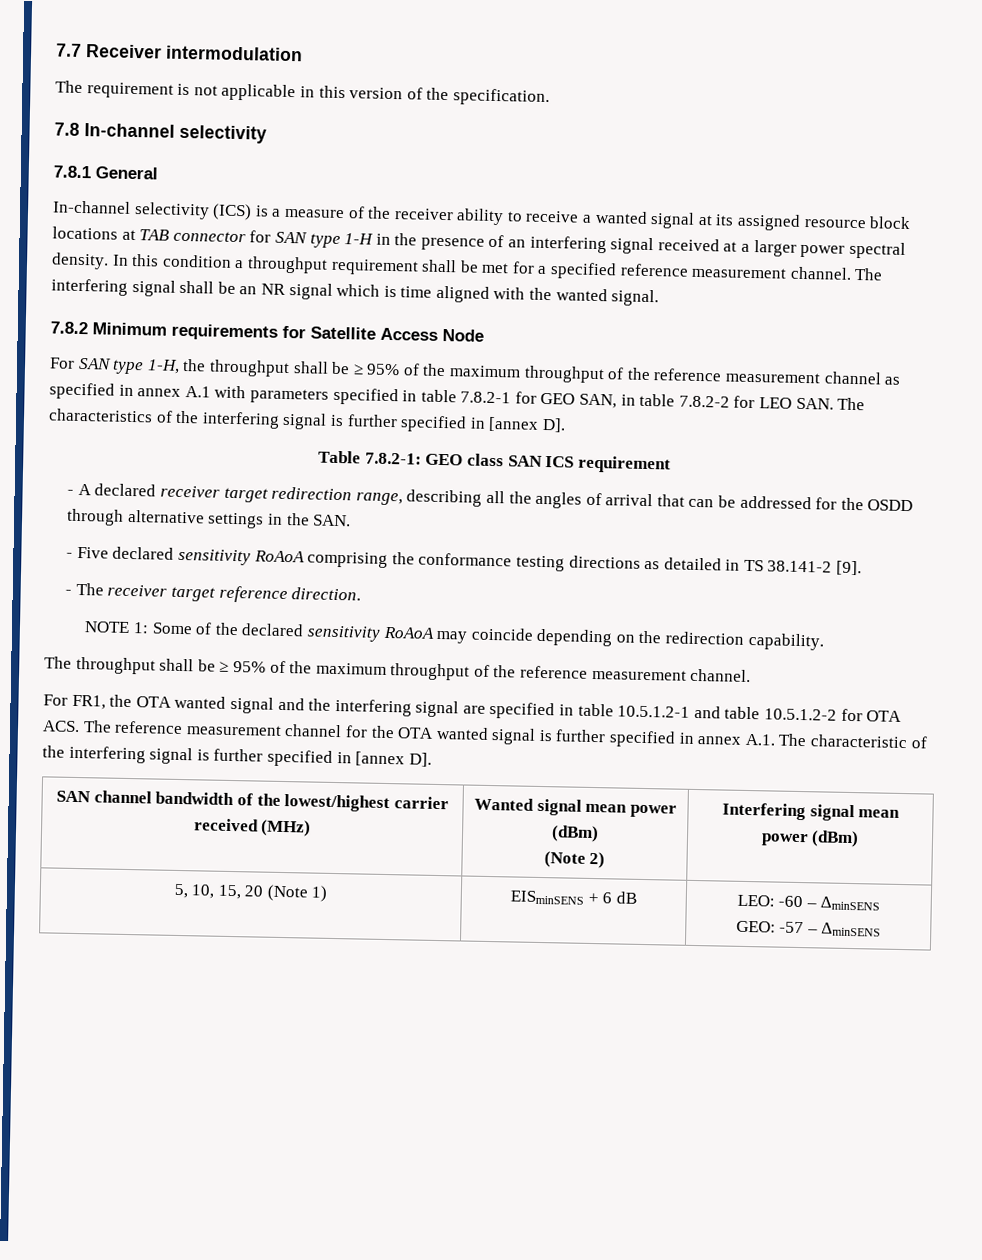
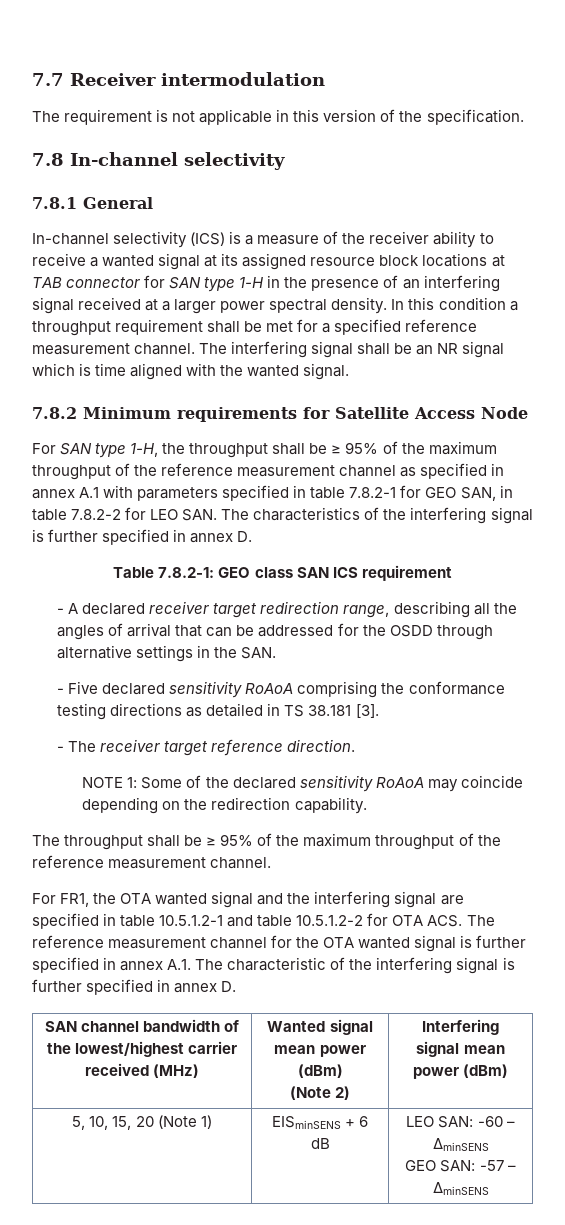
[488,416,566,433] [annex D]. -> [190,531,253,543] annex D.
[767,560,863,576] 38.141-2 [9]. -> [308,704,379,718] 38.181 [3].
[355,751,432,767] [annex D]. -> [174,981,237,993] annex D.
[736,894,775,907] LEO: -> [406,1116,474,1128] LEO SAN:
[735,920,776,933] GEO: -> [405,1160,476,1172] GEO SAN:

